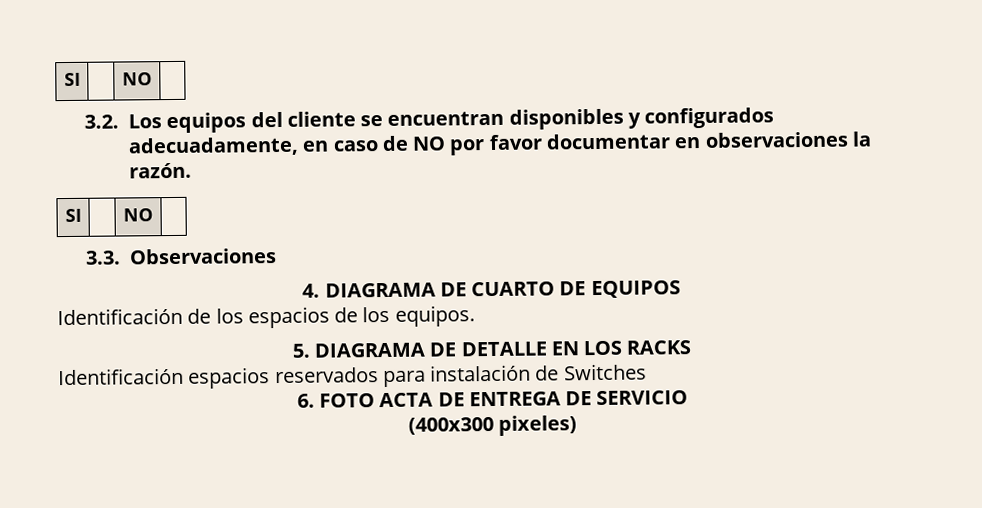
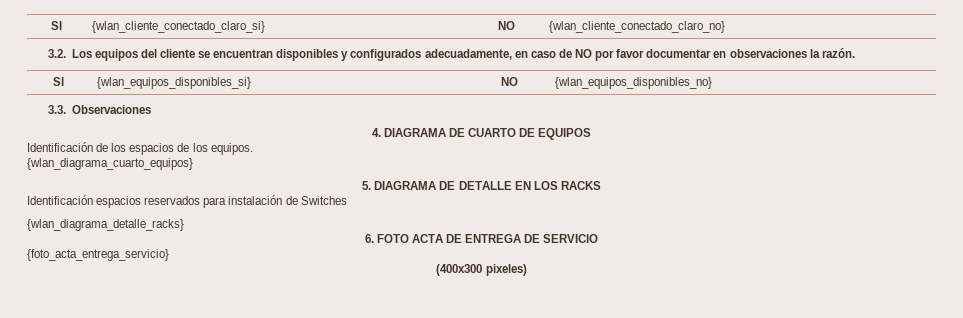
[63,72,81,87] [122,72,152,86] SI | | NO | -> [50,21,62,30] [92,21,266,33] [498,21,515,30] [549,21,726,33] SI | {wlan_cliente_conectado_claro_si} | NO | {wlan_cliente_conectado_claro_no}
[123,208,153,222] | NO | -> [97,77,252,89] [500,77,518,86] [555,77,713,89] {wlan_equipos_disponibles_si} | NO | {wlan_equipos_disponibles_no}
(475, 316) none -> [27,158,193,170] // {wlan_diagrama_cuarto_equipos}
(647, 372) none -> [27,219,184,231] // {wlan_diagrama_detalle_racks}
(689, 398) none -> [27,249,169,261] // {foto_acta_entrega_servicio}

